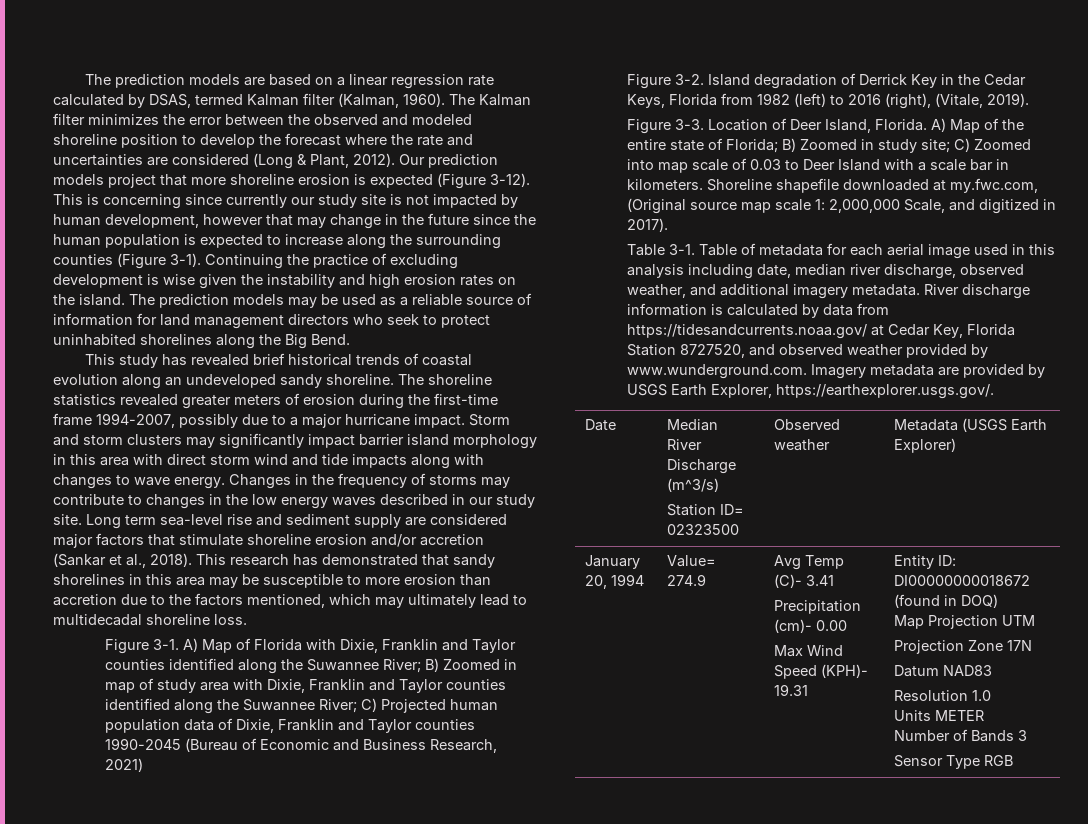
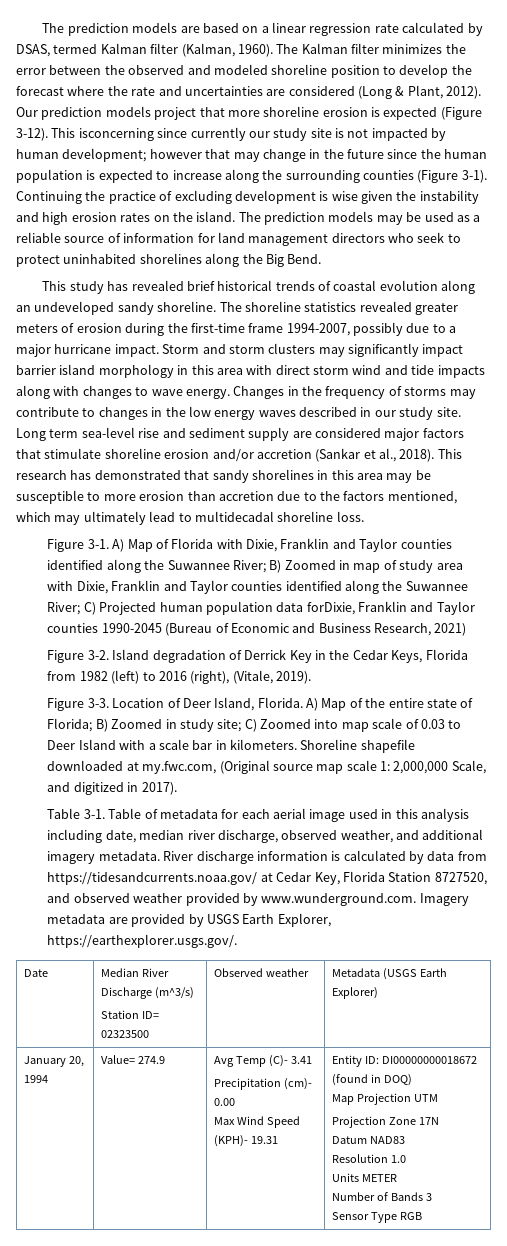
[87,194,181,209] is concerning -> [78,128,154,141] isconcerning
[105,214,199,228] development, -> [62,148,147,162] development;
[217,718,274,733] of Dixie, -> [306,602,355,615] forDixie,

